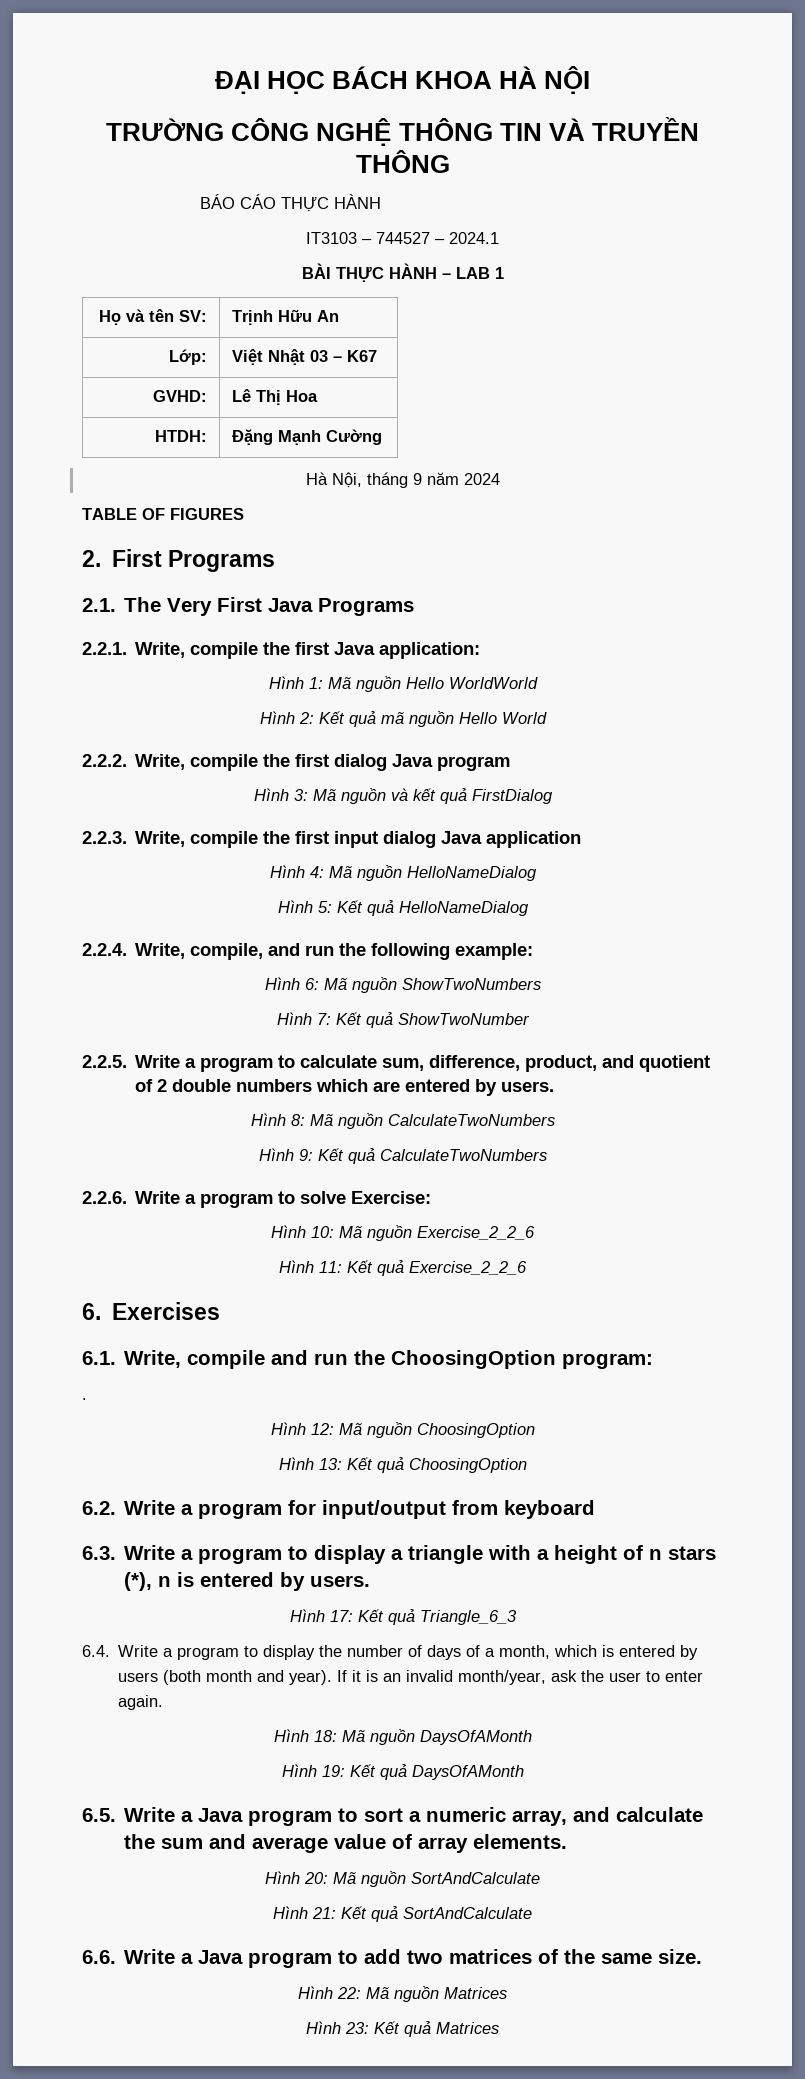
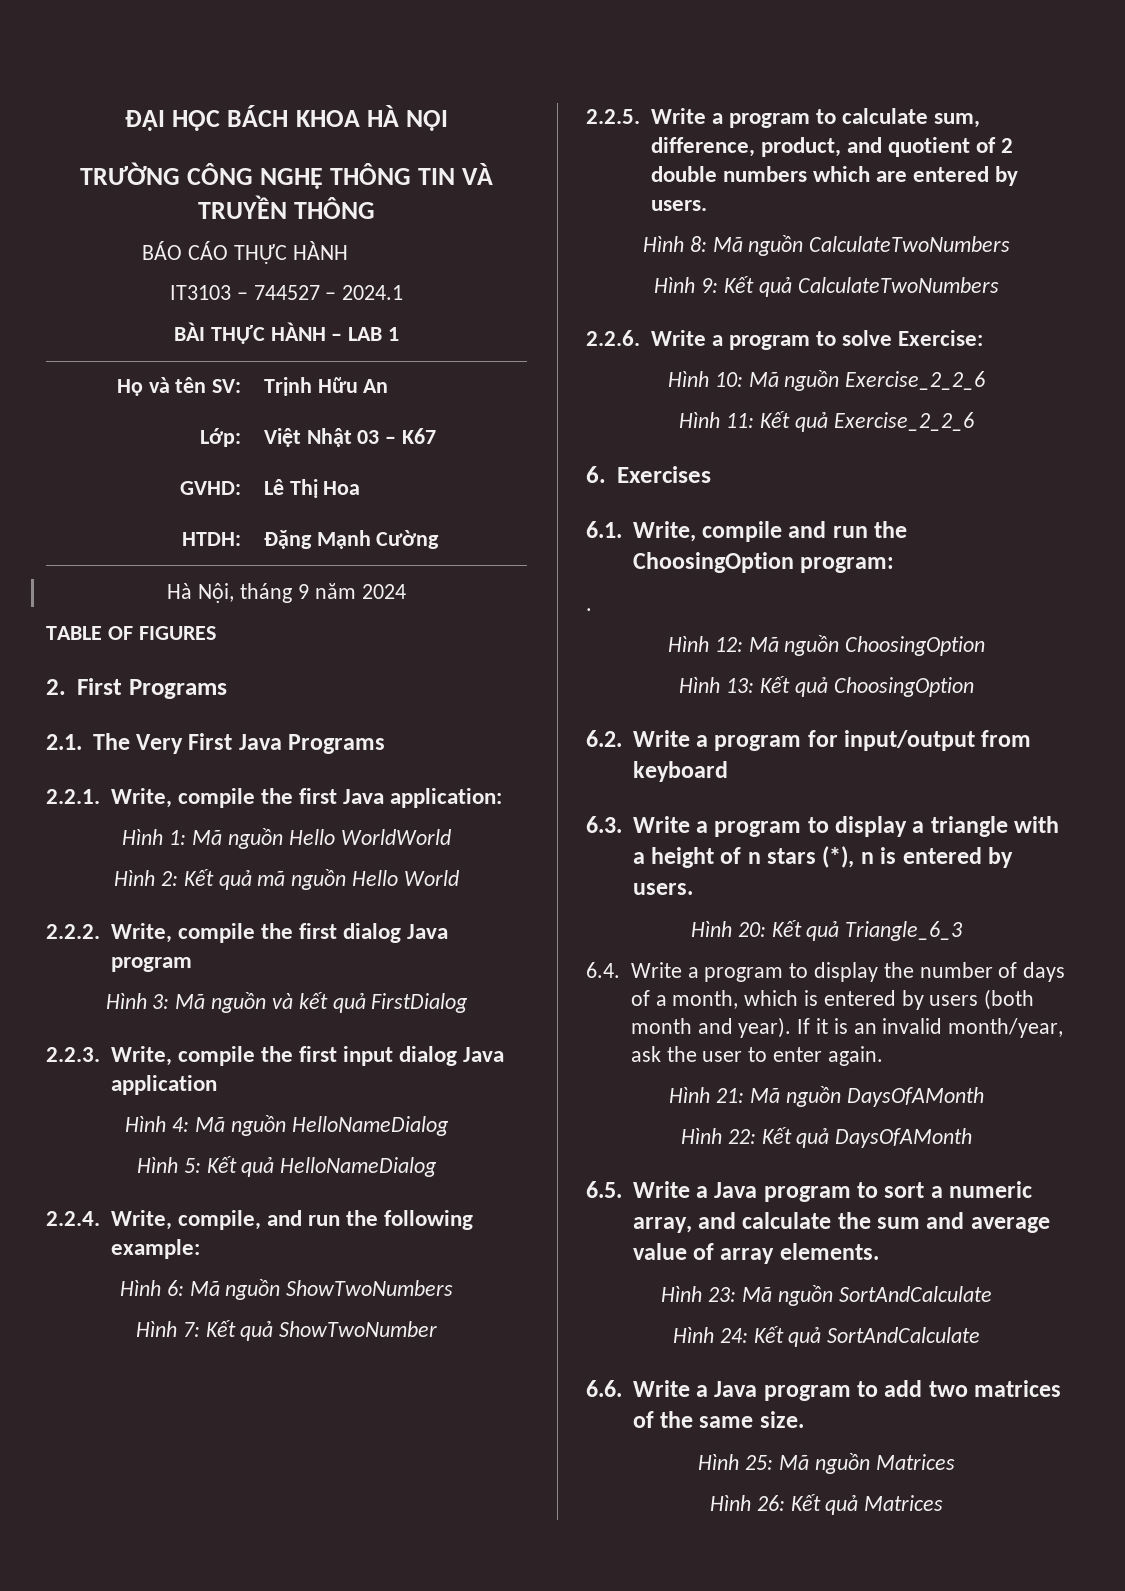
[329,1610,353,1622] 17: -> [737,922,766,937] 20:
[313,1730,337,1742] 18: -> [716,1088,745,1103] 21:
[321,1765,345,1777] 19: -> [727,1129,756,1144] 22:
[304,1872,328,1884] 20: -> [708,1287,737,1302] 23:
[312,1907,336,1919] 21: -> [719,1328,748,1343] 24:
[337,1987,361,1999] 22: -> [745,1455,774,1470] 25:
[345,2022,369,2034] 23: -> [756,1495,785,1511] 26:

